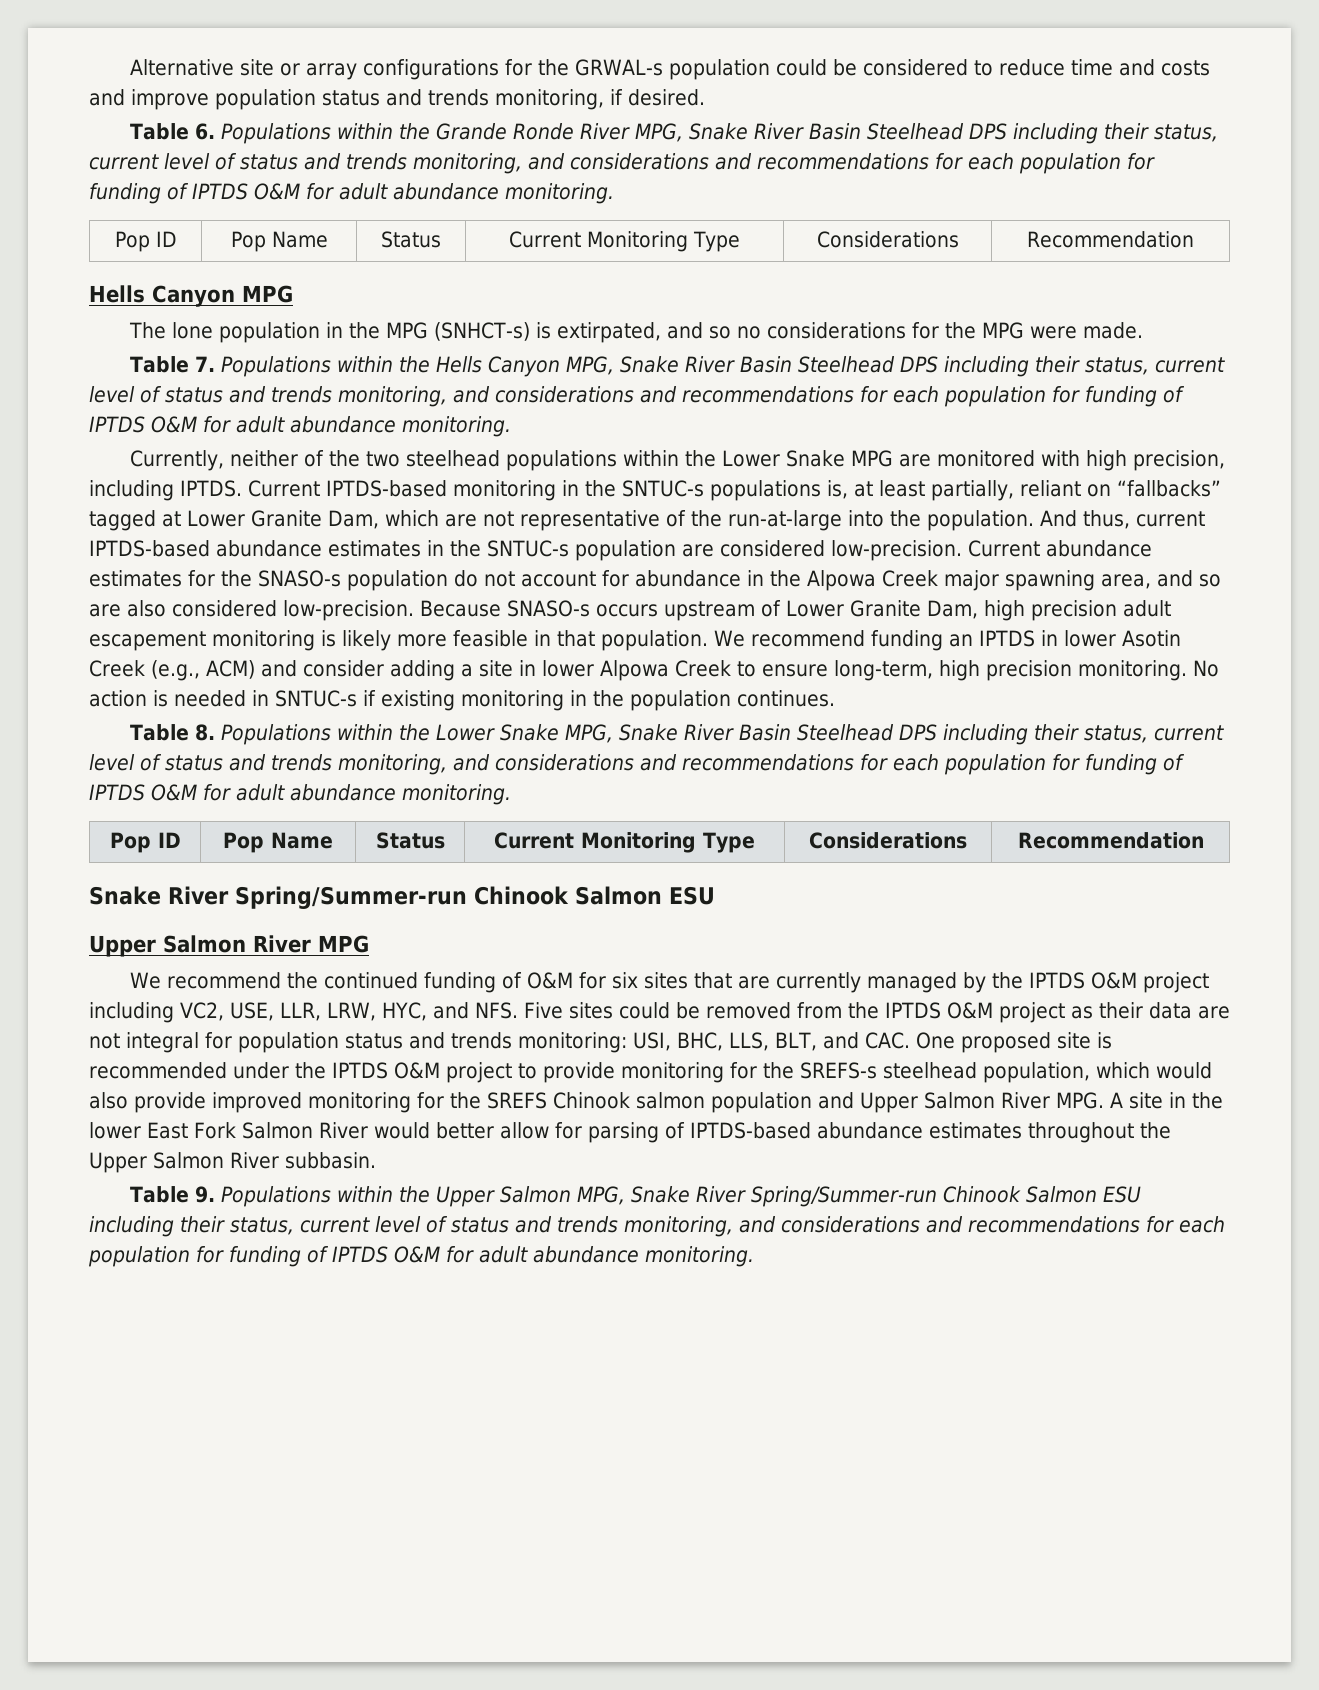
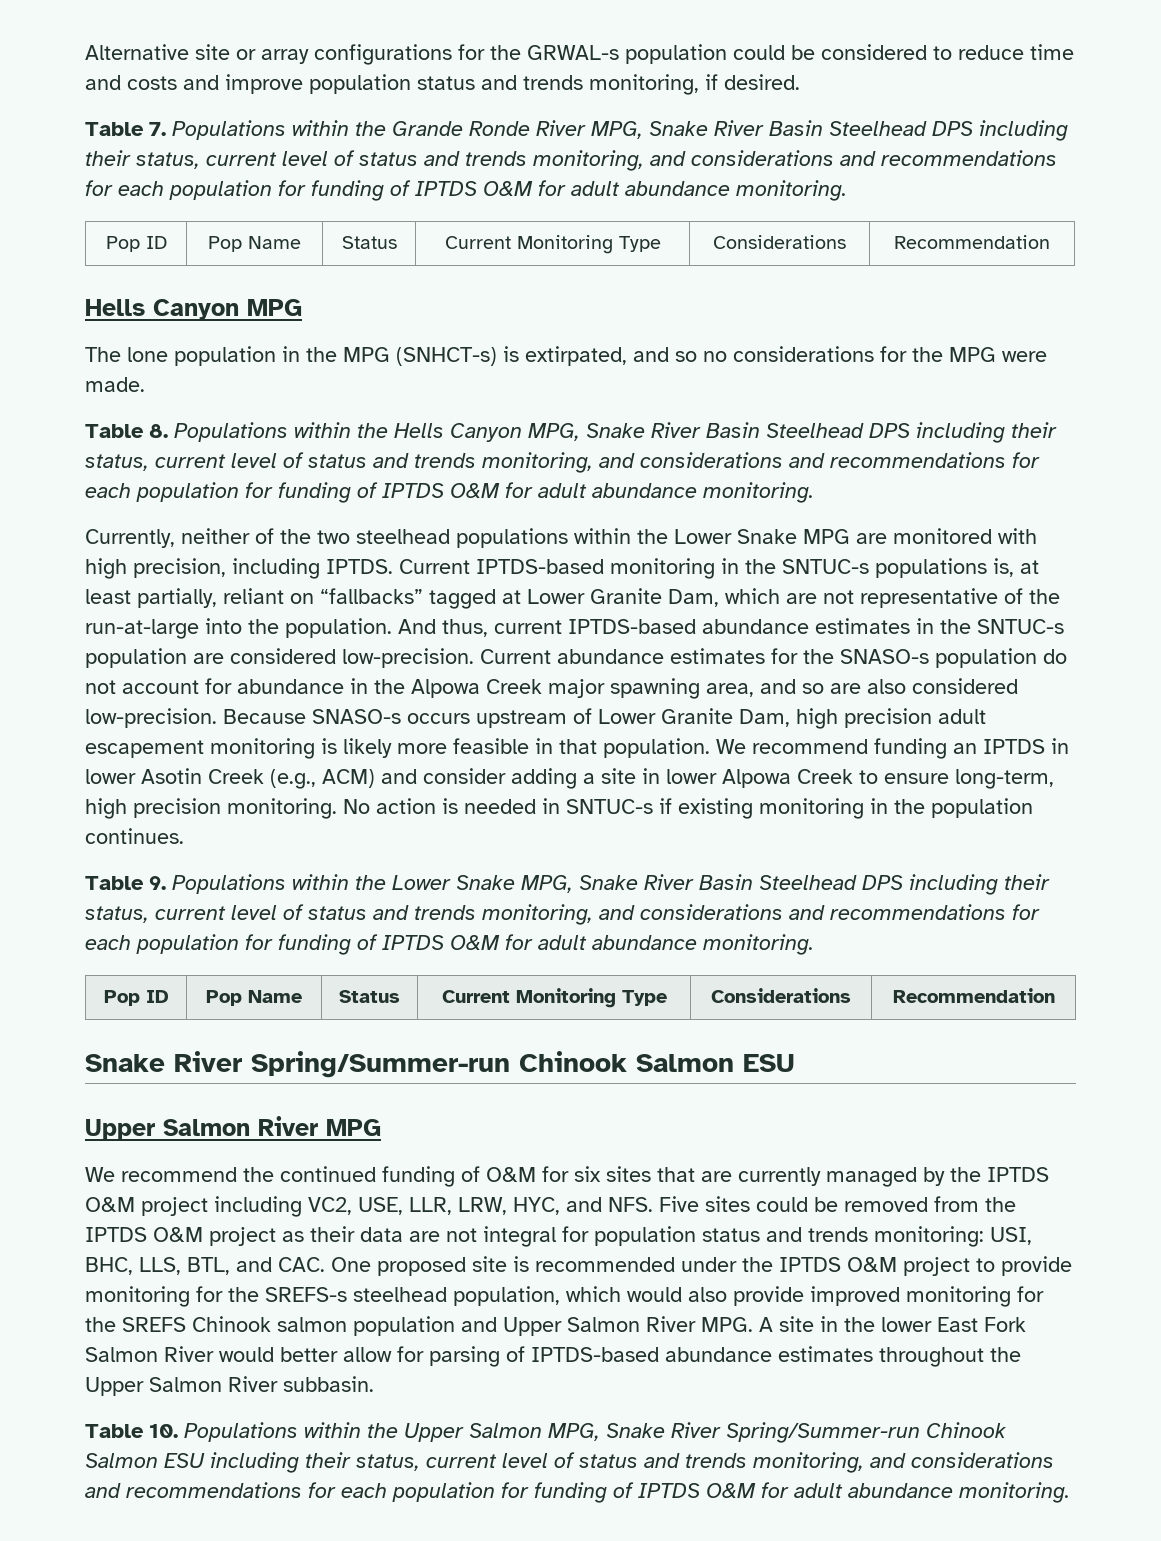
[195,123,216,140] 6. -> [149,122,166,136] 7.
[195,356,216,372] 7. -> [149,424,168,438] 8.
[195,724,216,741] 8. -> [149,876,166,890] 9.
[775,1032,817,1051] BLT, -> [187,1257,230,1275] BTL,
[195,1186,216,1203] 9. -> [149,1424,178,1438] 10.

